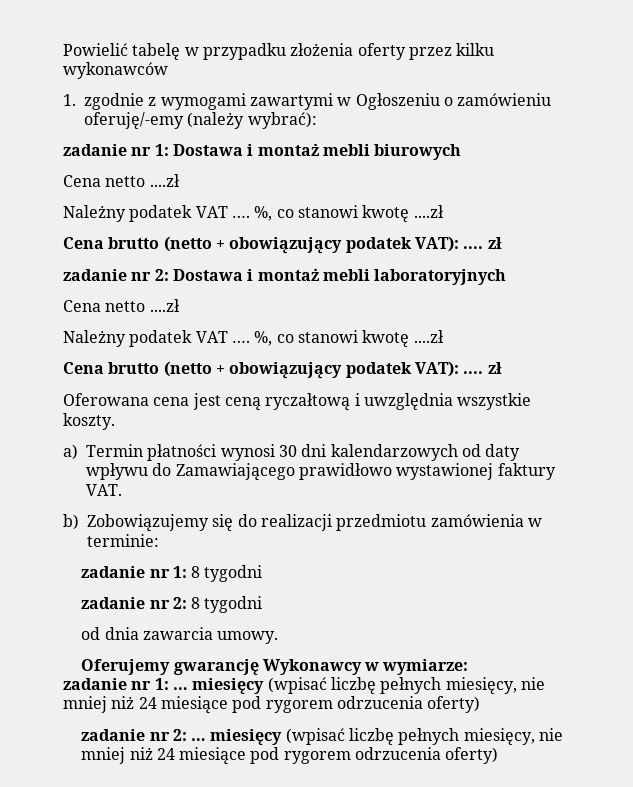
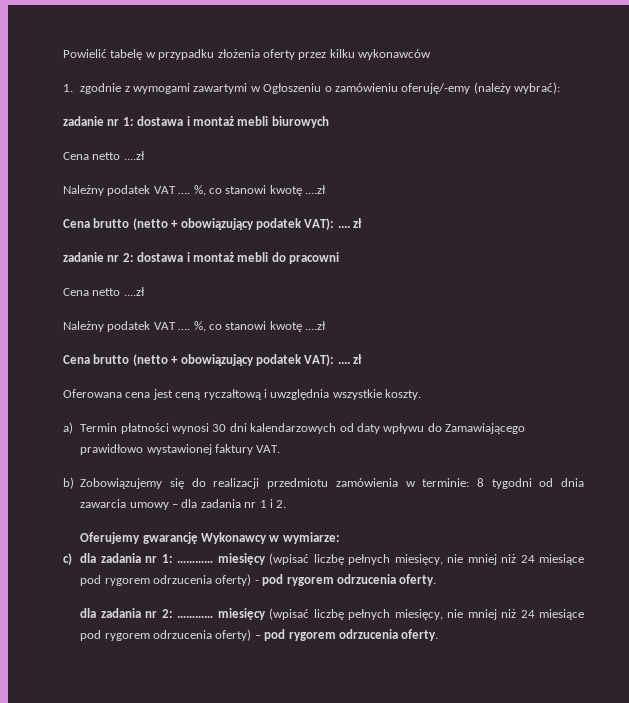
[172,144,243,156] Dostawa -> [137,116,184,126] dostawa
[172,268,507,285] Dostawa i montaż mebli laboratoryjnych -> [137,252,339,264] dostawa i montaż mebli do pracowni
[81,565,263,582] [81,596,263,613] [81,627,279,644] // zadanie nr 1: 8 tygodni // zadanie nr 2: 8 tygodni // od dnia zawarcia umowy. -> [476,478,584,489] [80,499,287,510] 8 tygodni od dnia zawarcia umowy – dla zadania nr 1 i 2.
[63,678,188,690] zadanie nr 1: … -> [63,553,214,565] c) dla zadania nr 1: …………
[81,729,207,741] // zadanie nr 2: … -> [254,574,437,586] [80,608,214,618] - pod rygorem odrzucenia oferty. // dla zadania nr 2: …………
(499, 755) none -> [254,629,439,641] – pod rygorem odrzucenia oferty.

